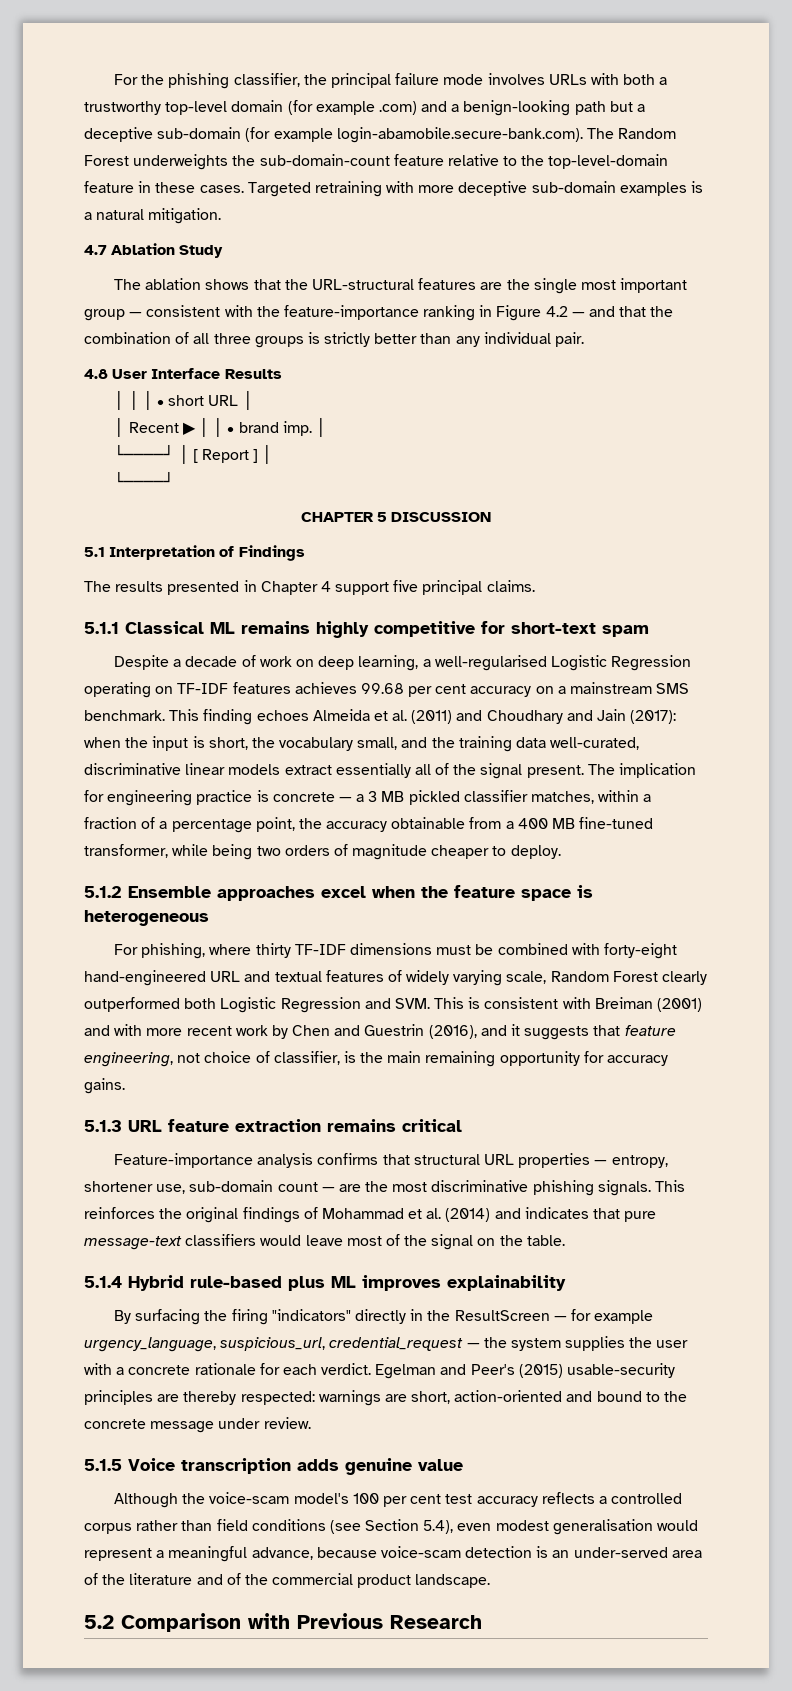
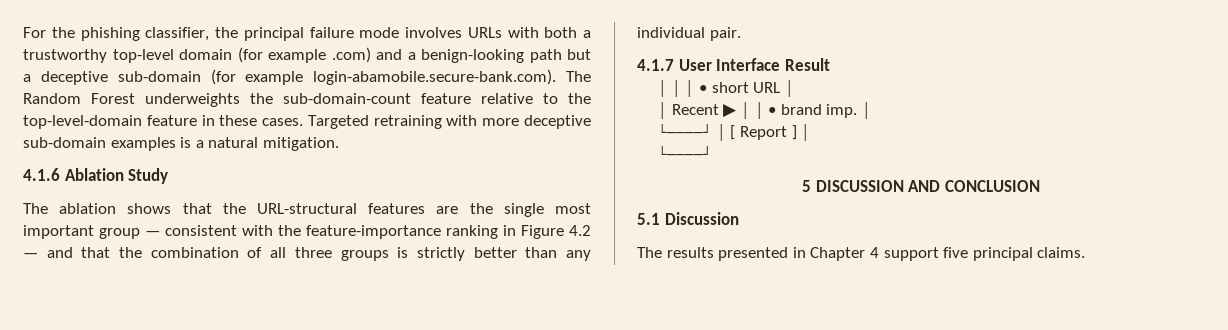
[84,245,107,255] 4.7 -> [23,168,60,181] 4.1.6
[84,369,108,379] 4.8 -> [637,59,674,71] 4.1.7
[224,369,282,379] Results -> [784,58,830,71] Result
[300,512,374,522] CHAPTER -> (713, 152) none
(492, 517) none -> [908,180,1040,192] AND CONCLUSION
[109,545,305,561] Interpretation of Findings -> [664,212,739,225] Discussion
[84,621,649,638] [114,655,692,671] [84,682,690,698] [84,709,677,725] [84,736,640,752] [84,763,697,779] [84,790,652,806] [84,817,654,833] [84,844,561,860] [84,885,593,901] [84,910,209,926] [114,943,677,959] [84,970,708,986] [84,997,703,1013] [84,1024,676,1040] [84,1051,669,1067] [84,1078,125,1094] [84,1119,462,1132] [114,1153,668,1168] [84,1180,686,1196] [84,1207,657,1223] [84,1234,565,1250] [84,1275,566,1291] [114,1309,654,1325] [84,1336,689,1352] [84,1363,676,1379] [84,1390,688,1406] [84,1417,311,1433] [84,1458,463,1475] [114,1492,683,1508] [84,1519,699,1535] [84,1546,702,1562] [84,1573,491,1588] [84,1613,482,1632] // 5.1.1 Classical ML remains highly competitive for short-text spam // Despite a decade of work on deep learning, a well-regularised Logistic Regression operating on TF-IDF features achieves 99.68 per cent accuracy on a mainstream SMS benchmark. This finding echoes Almeida et al. (2011) and Choudhary and Jain (2017): when the input is short, the vocabulary small, and the training data well-curated, discriminative linear models extract essentially all of the signal present. The implication for engineering practice is concrete — a 3 MB pickled classifier matches, within a fraction of a percentage point, the accuracy obtainable from a 400 MB fine-tuned transformer, while being two orders of magnitude cheaper to deploy. // 5.1.2 Ensemble approaches excel when the feature space is heterogeneous // For phishing, where thirty TF-IDF dimensions must be combined with forty-eight hand-engineered URL and textual features of widely varying scale, Random Forest clearly outperformed both Logistic Regression and SVM. This is consistent with Breiman (2001) and with more recent work by Chen and Guestrin (2016), and it suggests that feature engineering, not choice of classifier, is the main remaining opportunity for accuracy gains. // 5.1.3 URL feature extraction remains critical // Feature-importance analysis confirms that structural URL properties — entropy, shortener use, sub-domain count — are the most discriminative phishing signals. This reinforces the original findings of Mohammad et al. (2014) and indicates that pure message-text classifiers would leave most of the signal on the table. // 5.1.4 Hybrid rule-based plus ML improves explainability // By surfacing the firing "indicators" directly in the ResultScreen — for example urgency_language, suspicious_url, credential_request — the system supplies the user with a concrete rationale for each verdict. Egelman and Peer's (2015) usable-security principles are thereby respected: warnings are short, action-oriented and bound to the concrete message under review. // 5.1.5 Voice transcription adds genuine value // Although the voice-scam model's 100 per cent test accuracy reflects a controlled corpus rather than field conditions (see Section 5.4), even modest generalisation would represent a meaningful advance, because voice-scam detection is an under-served area of the literature and of the commercial product landscape. // 5.2 Comparison with Previous Research -> (1086, 252) none

